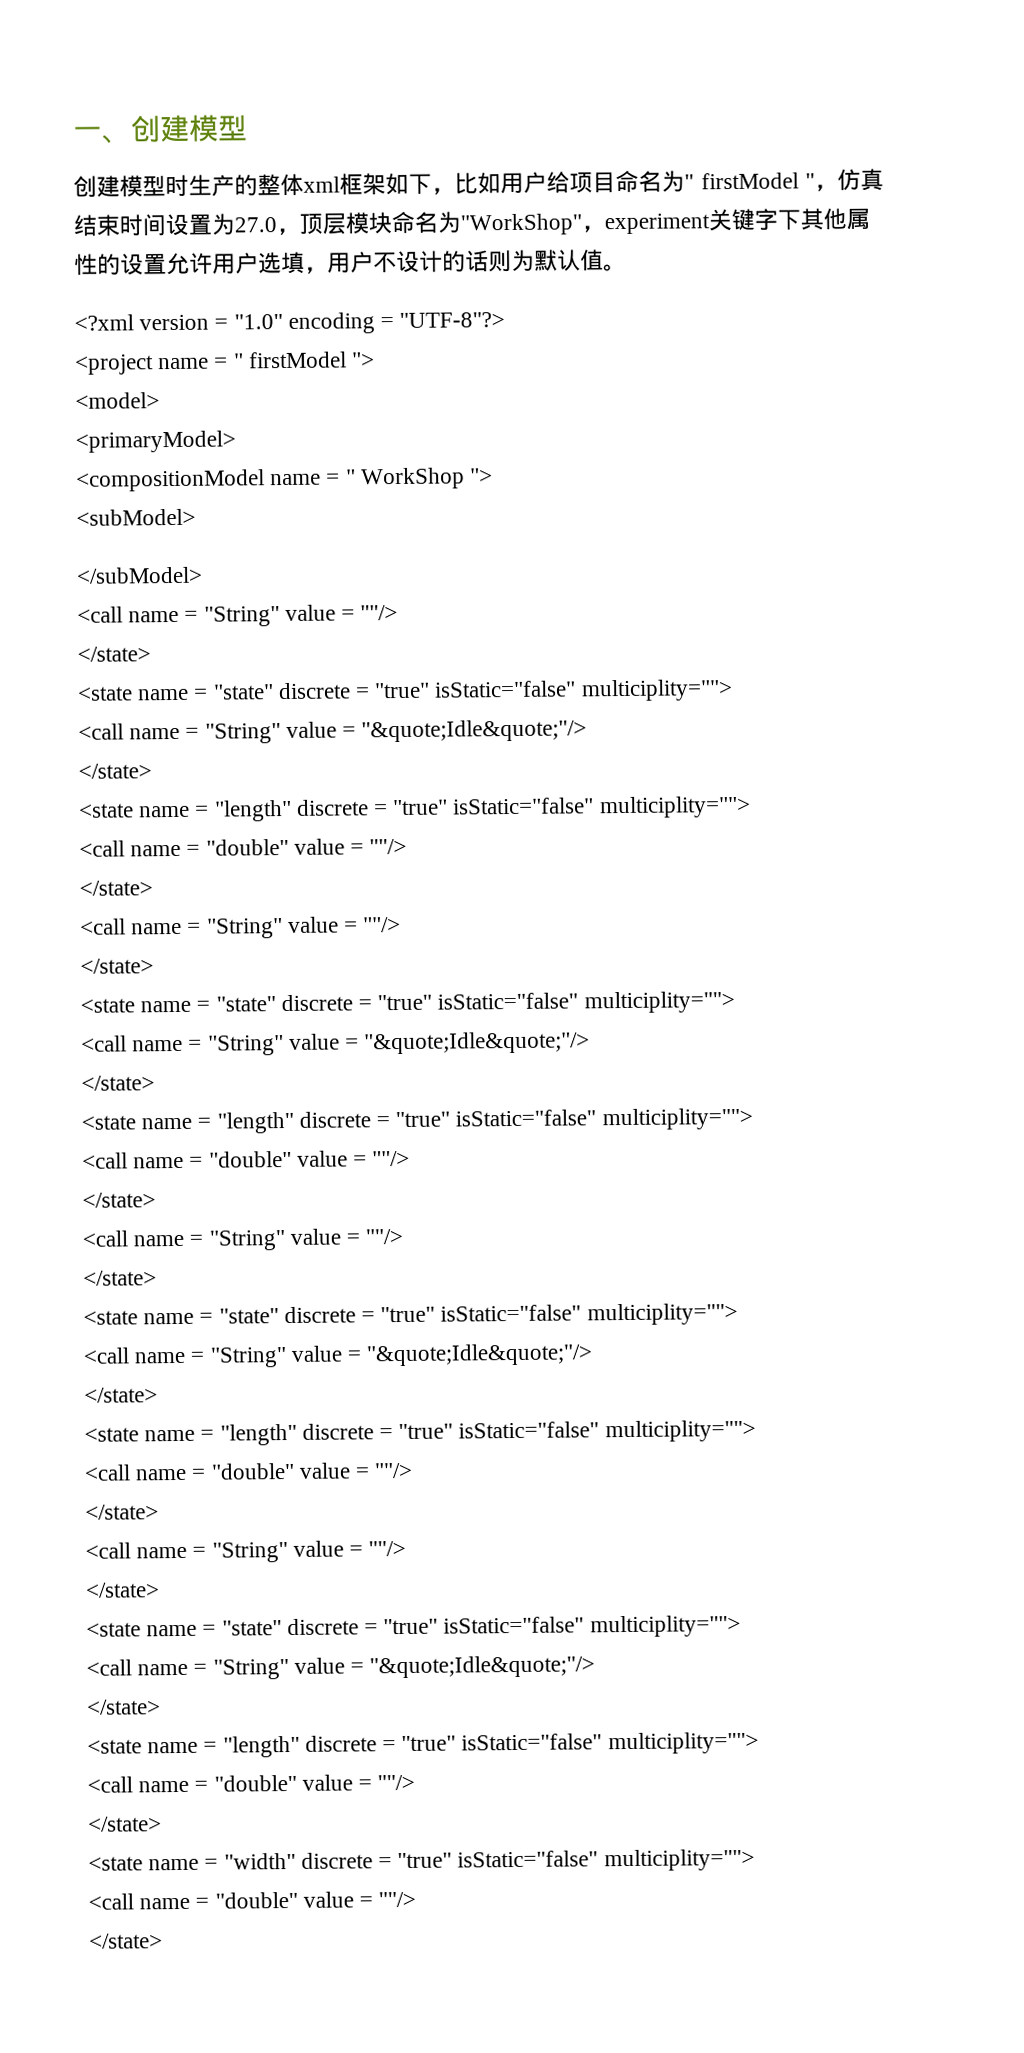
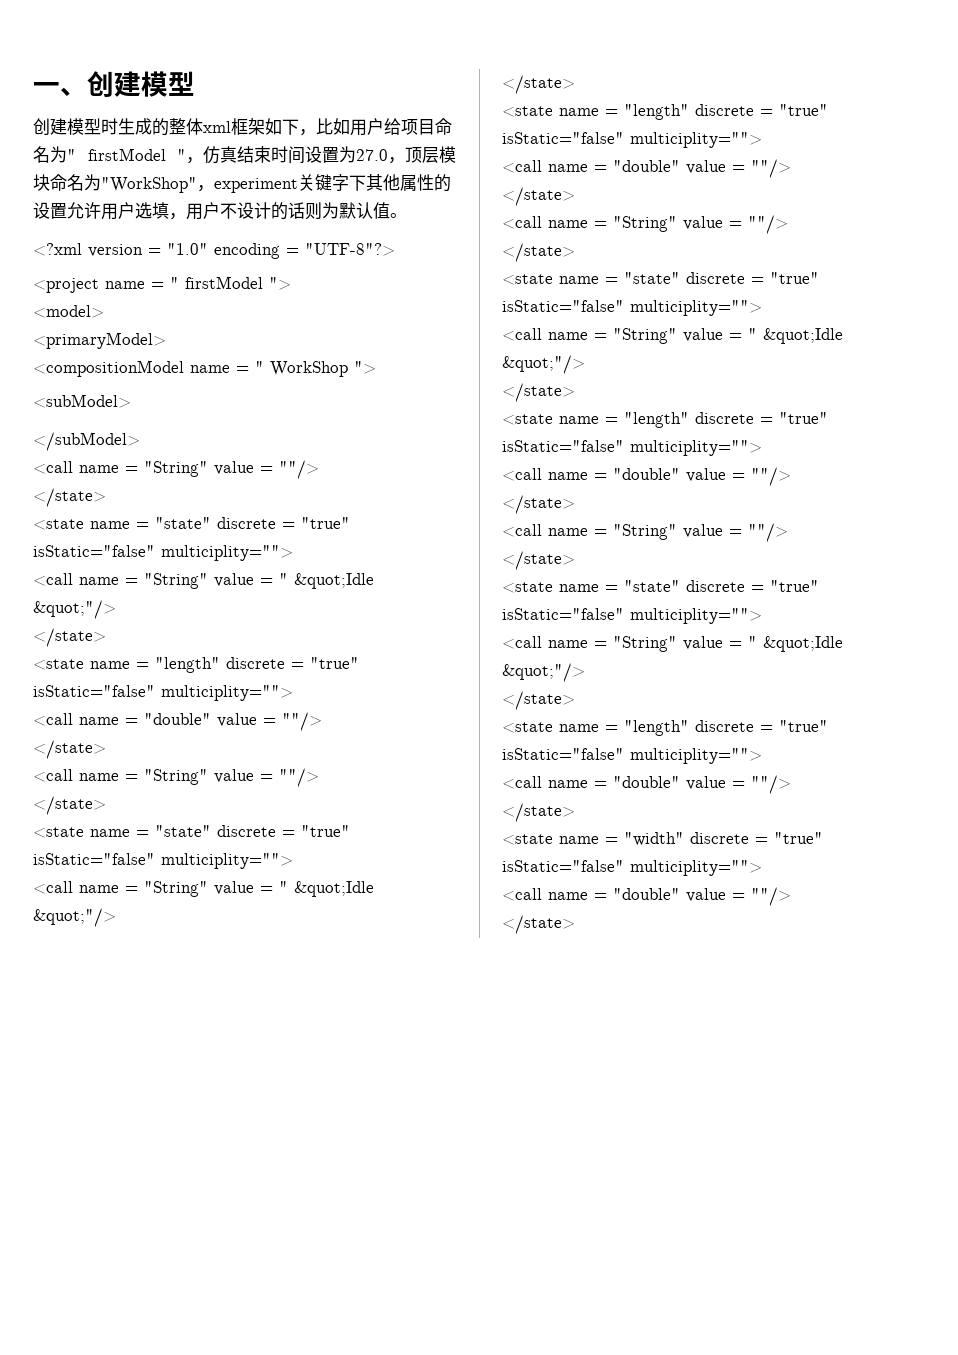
[211,174,235,197] 产 -> [135,118,152,135] 成
[361,719,588,743] "&quote;Idle&quote;"/> -> [279,573,374,589] [33,600,116,619] " &quot;Idle &quot;"/>
[364,1031,591,1055] "&quote;Idle&quote;"/> -> [279,881,374,897] [33,908,116,927] " &quot;Idle &quot;"/>
[366,1343,594,1367] "&quote;Idle&quote;"/> -> [748,328,843,344] [502,355,585,374] " &quot;Idle &quot;"/>
[369,1655,596,1679] "&quote;Idle&quote;"/> -> [748,636,843,652] [502,663,585,682] " &quot;Idle &quot;"/>

